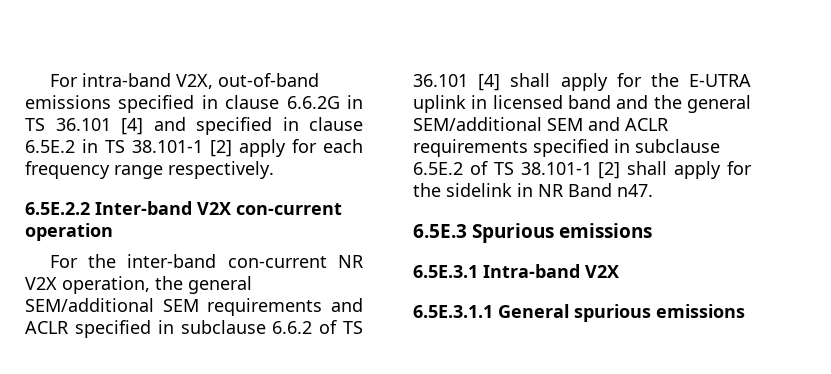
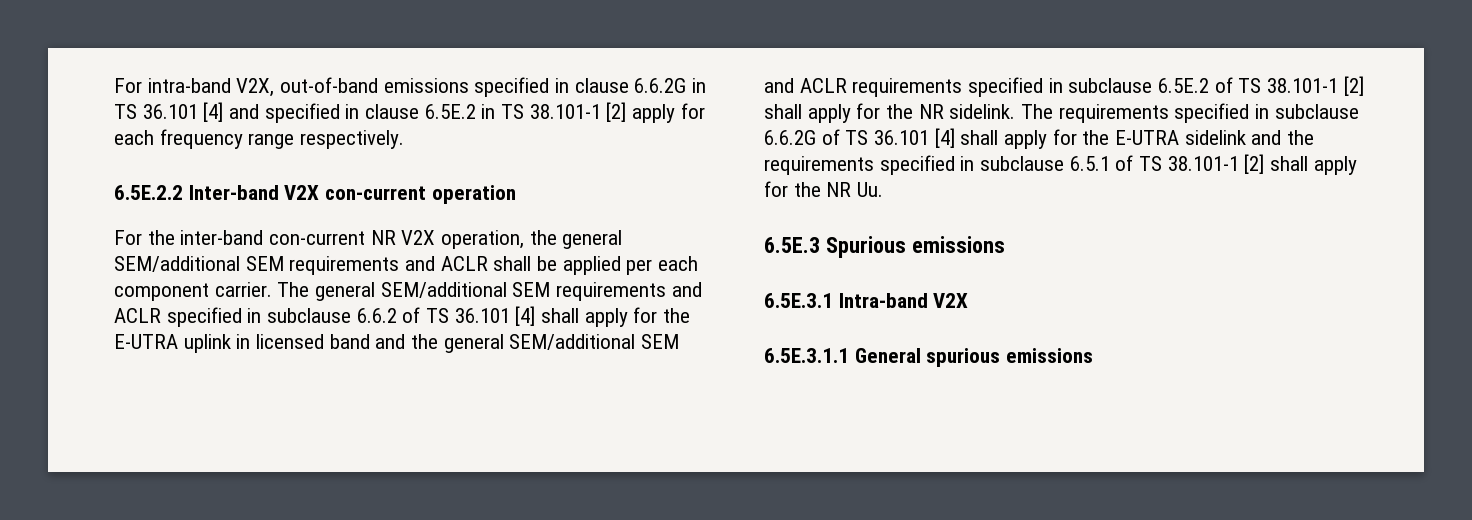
(68, 327) none -> [493,256,699,275] [114,282,702,301] [114,308,161,323] shall be applied per each component carrier. The general SEM/additional SEM requirements and ACLR
[446,183,653,197] sidelink in NR Band n47. -> [918,103,1359,123] [764,128,1315,149] [764,154,1357,175] [764,181,884,197] NR sidelink. The requirements specified in subclause 6.6.2G of TS 36.101 [4] shall apply for the E-UTRA sidelink and the requirements specified in subclause 6.5.1 of TS 38.101-1 [2] shall apply for the NR Uu.

